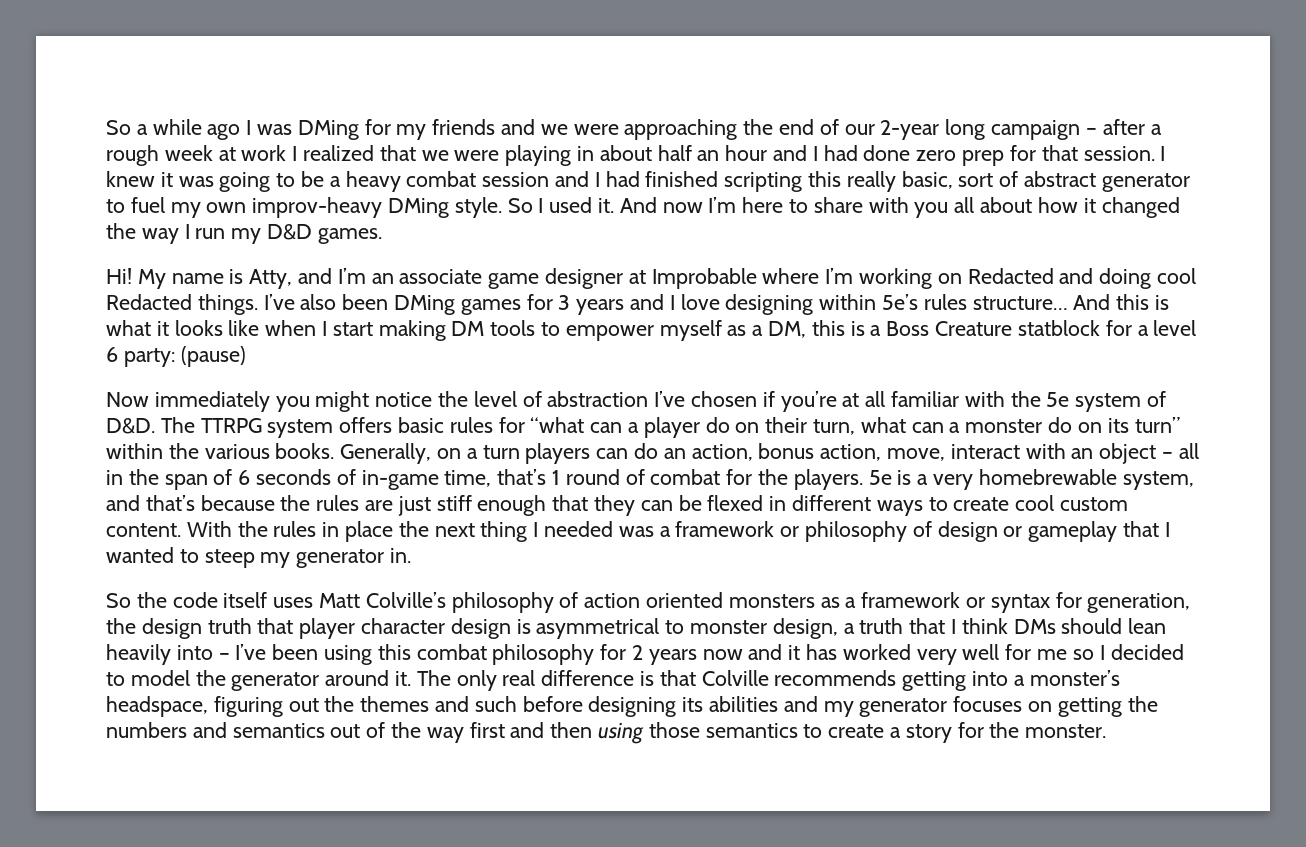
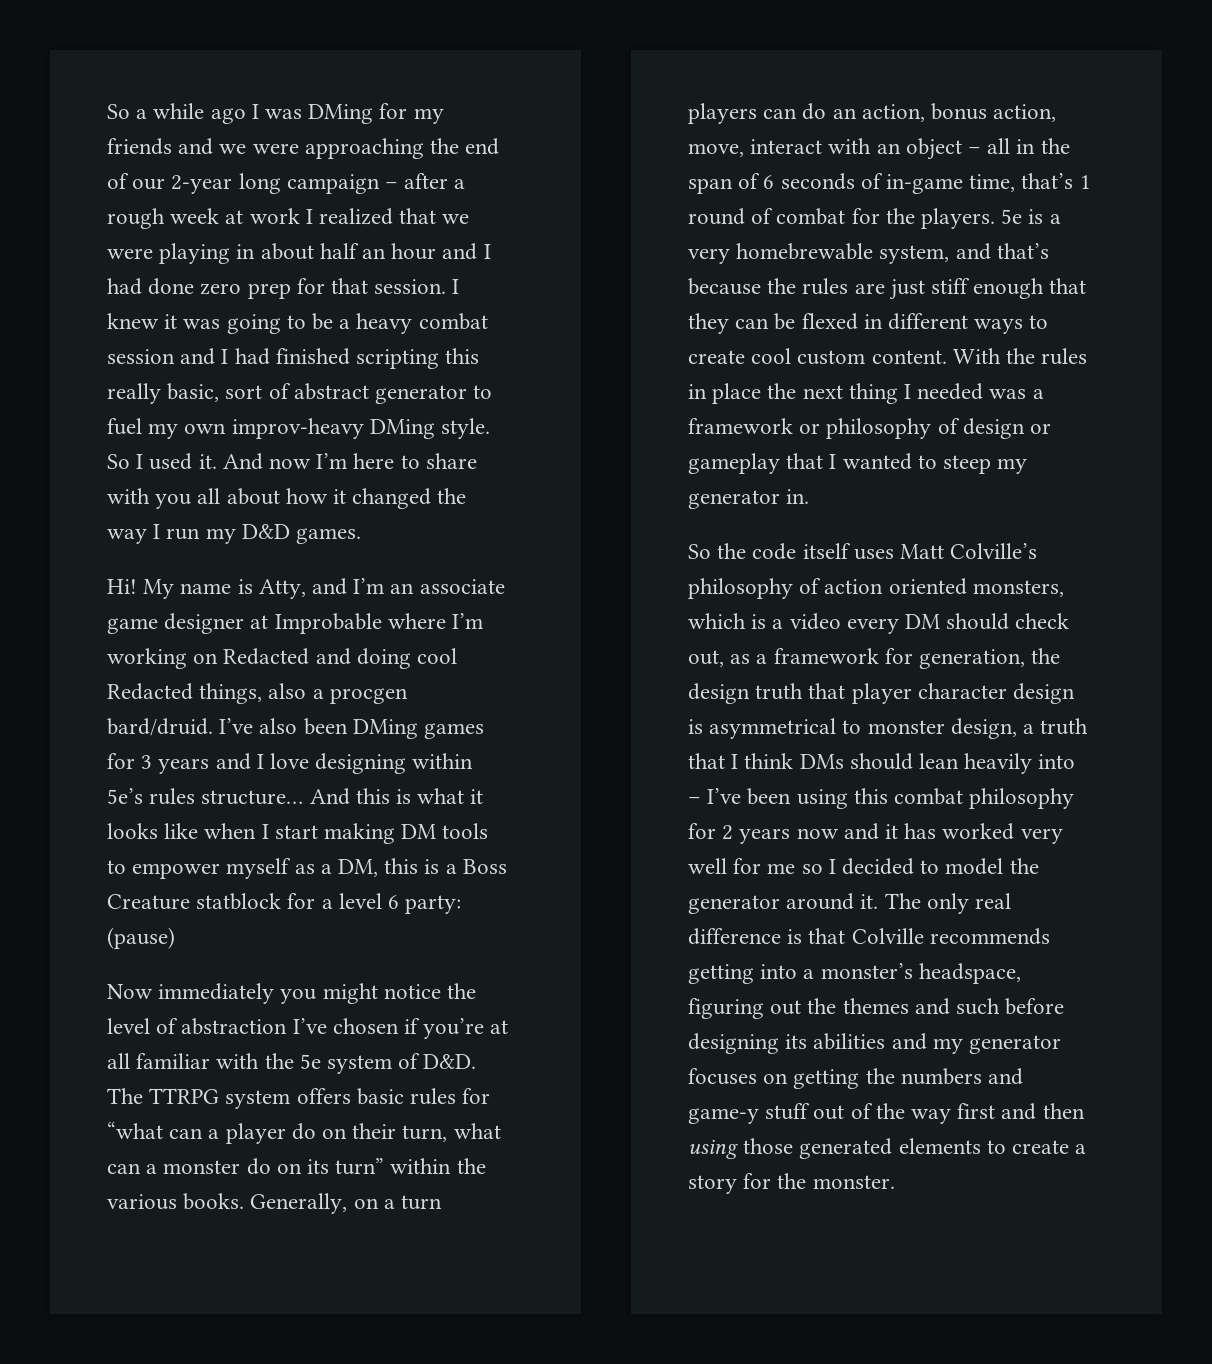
[197,294,258,315] things. -> [199,683,408,704] [107,718,213,736] things, also a procgen bard/druid.
[728,594,815,608] monsters -> [972,580,1064,597] [688,613,1070,634] [688,650,724,667] monsters, which is a video every DM should check out,
[966,594,1050,613] or syntax -> (879, 656) none
[232,723,325,738] semantics -> [688,1103,811,1124] game-y stuff
[705,723,798,738] semantics -> [799,1138,981,1159] generated elements

